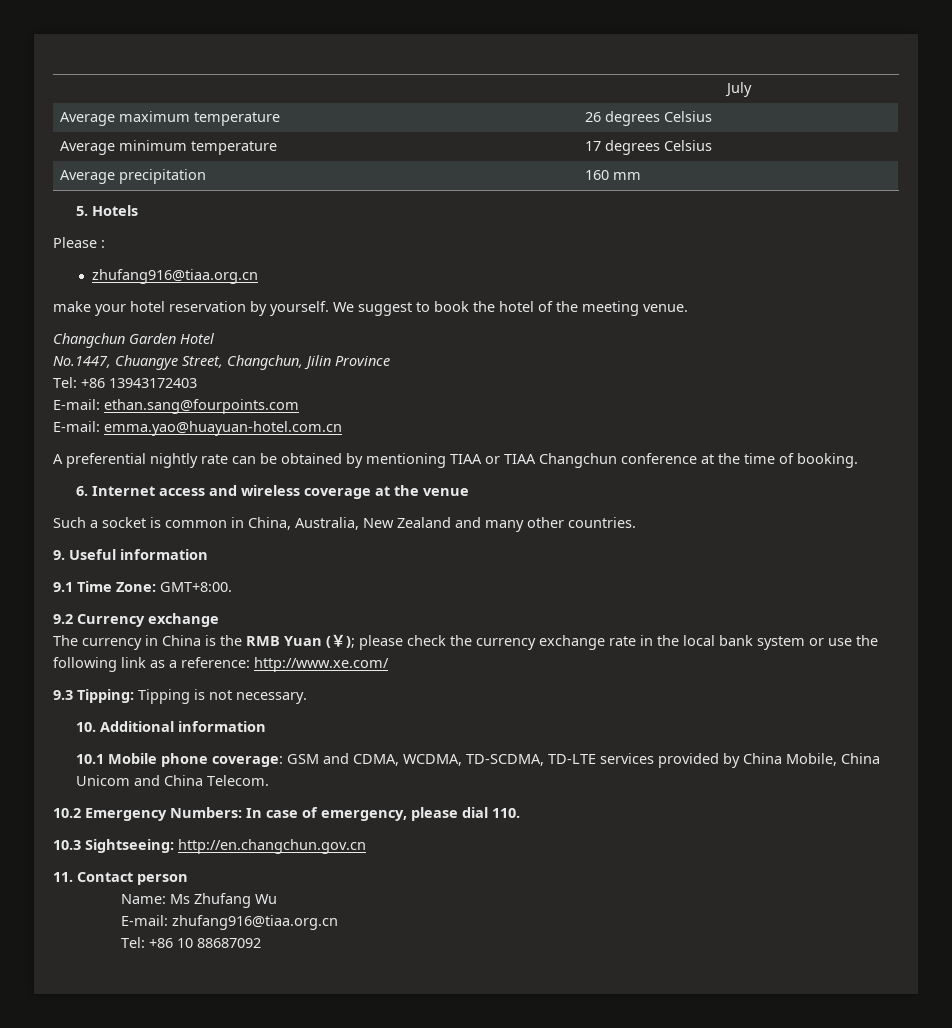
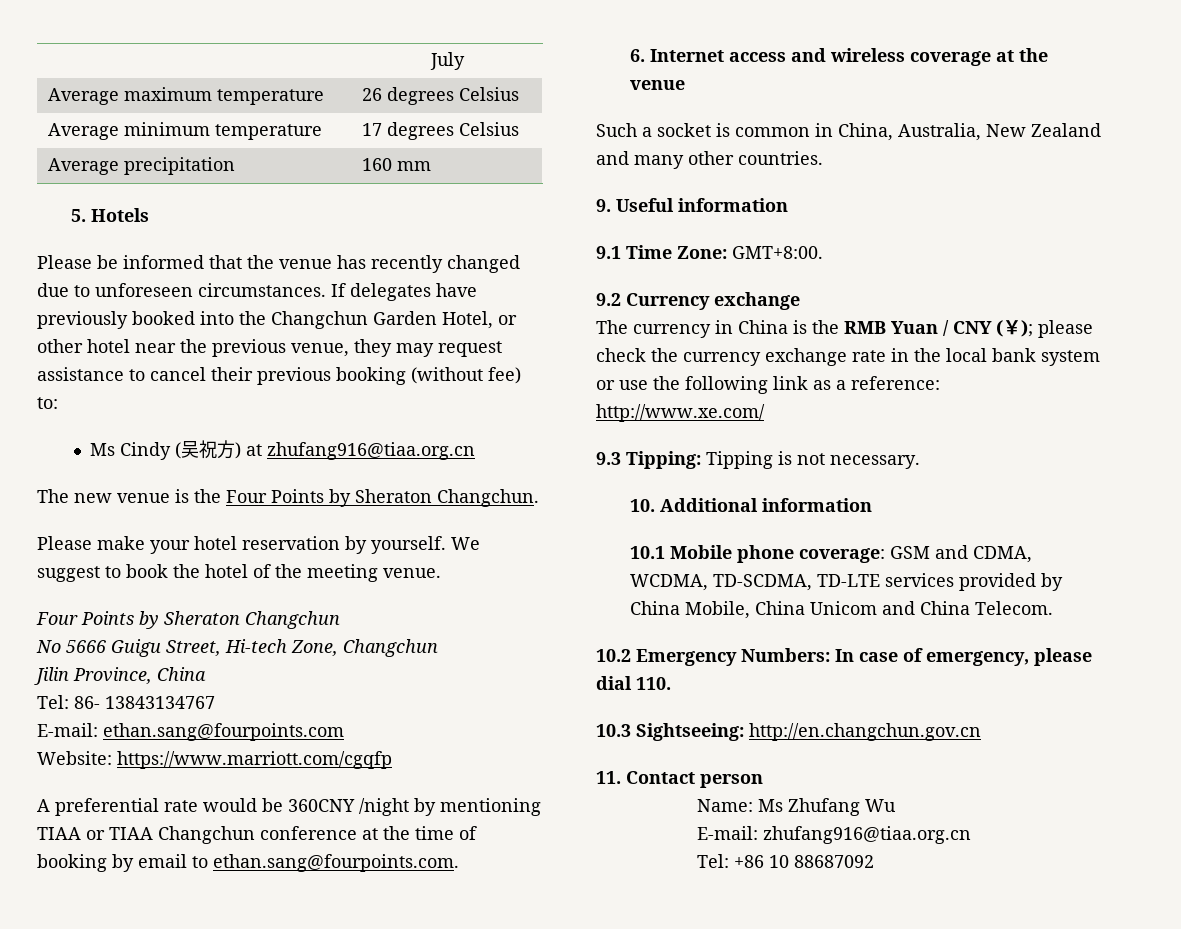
[101,240,105,248] [91,269,258,284] : // zhufang916@tiaa.org.cn // -> [97,255,520,273] [37,283,477,301] [37,311,517,329] [37,339,502,357] [37,367,521,385] [37,397,58,409] [90,440,476,460] [37,489,539,507] [37,536,92,550] be informed that the venue has recently changed due to unforeseen circumstances. If delegates have previously booked into the Changchun Garden Hotel, or other hotel near the previous venue, they may request assistance to cancel their previous booking (without fee) to: // Ms Cindy (吴祝方) at zhufang916@tiaa.org.cn // The new venue is the Four Points by Sheraton Changchun. // Please
[53,333,215,348] [53,355,390,370] [53,377,197,388] Changchun Garden Hotel // No.1447, Chuangye Street, Changchun, Jilin Province // Tel: +86 13943172403 -> [36,611,340,629] [36,639,438,657] [34,667,206,685] [37,695,215,709] Four Points by Sheraton Changchun // No 5666 Guigu Street, Hi-tech Zone, Changchun // Jilin Province, China // Tel: 86- 13843134767
[53,421,342,436] E-mail: emma.yao@huayuan-hotel.com.cn -> [37,751,392,769] Website: https://www.marriott.com/cgqfp
[150,453,342,468] nightly rate can be obtained -> [164,798,409,816] rate would be 360CNY /night
[797,453,858,468] booking. -> [37,854,459,872] booking by email to ethan.sang@fourpoints.com.
(322, 641) none -> [943,320,992,336] / CNY

